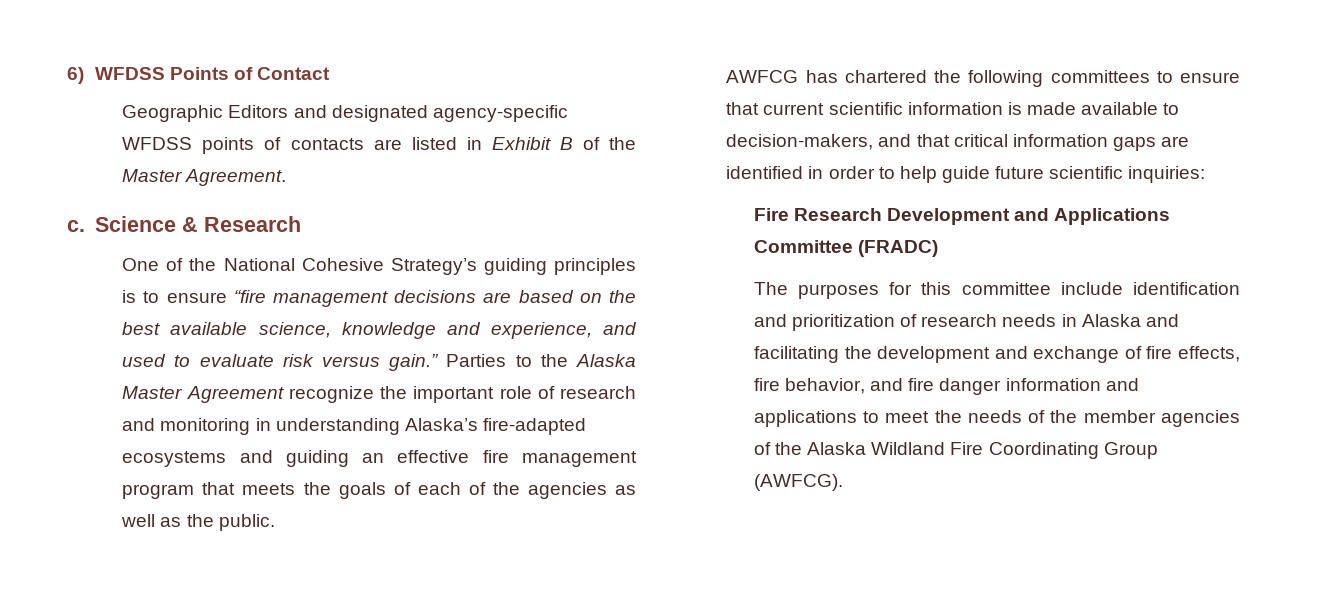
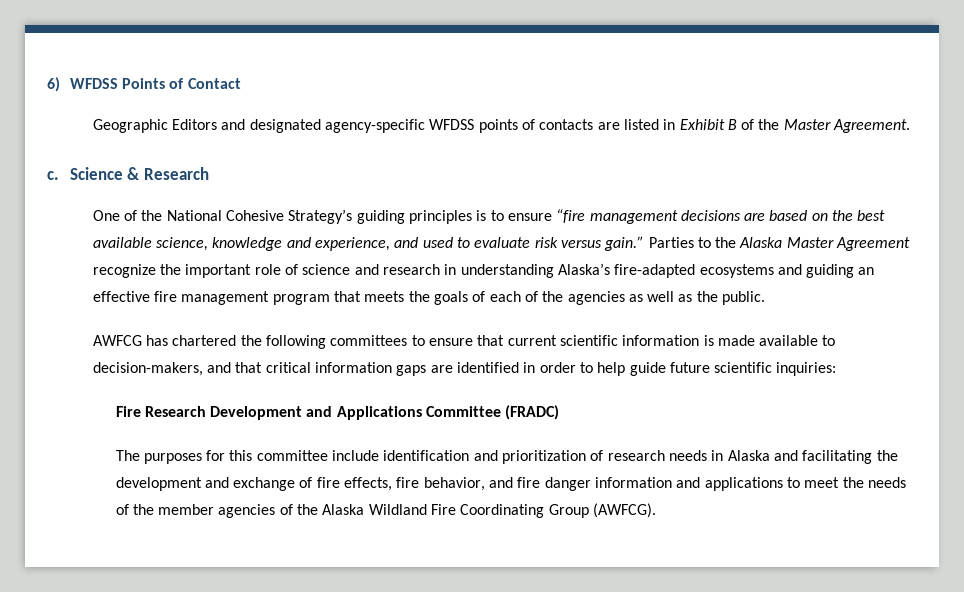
[560,386,637,399] [122,418,251,435] research and monitoring -> [302,264,440,275] science and research

